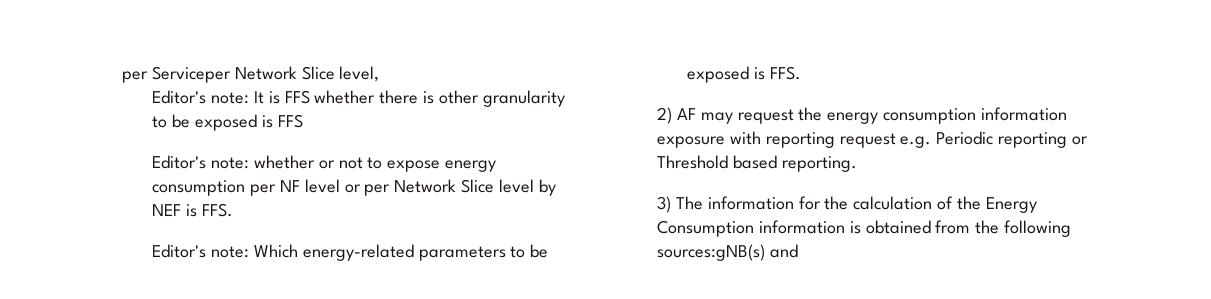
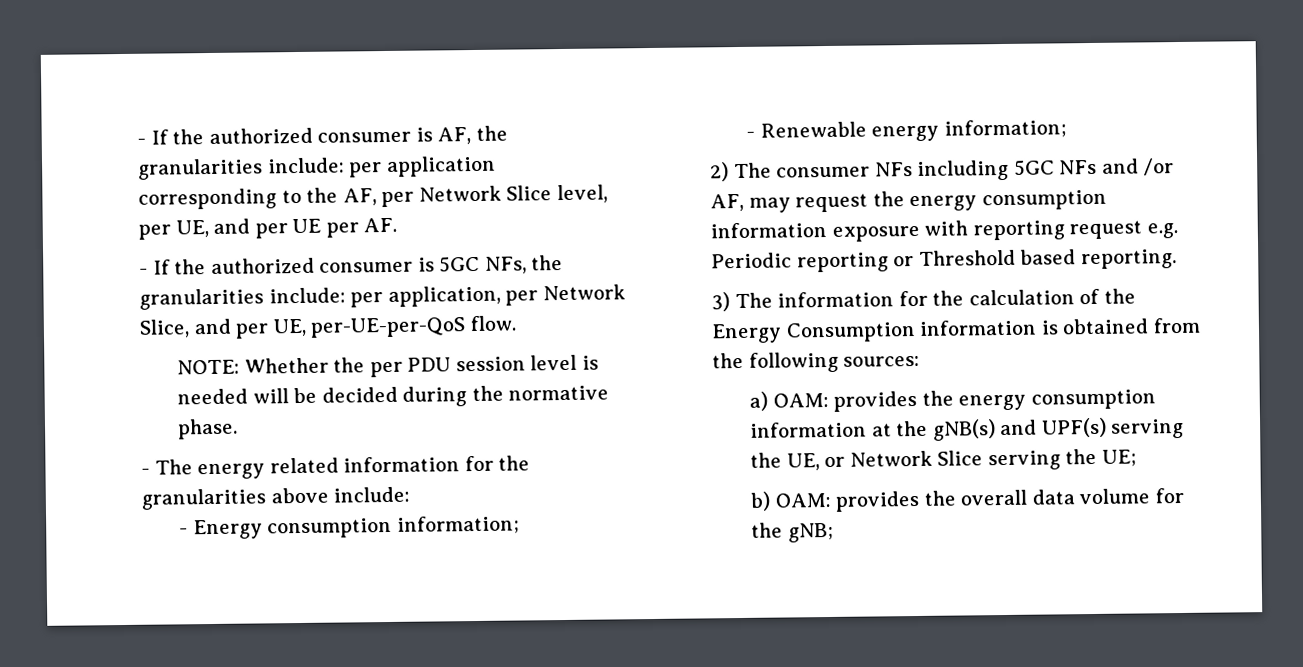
[122,66,380,83] [152,90,565,107] [152,114,303,131] [152,155,497,172] [152,179,556,196] [152,203,233,217] [152,244,549,261] [687,66,801,83] [657,107,696,124] per Serviceper Network Slice level, // Editor's note: It is FFS whether there is other granularity to be exposed is FFS // Editor's note: whether or not to expose energy consumption per NF level or per Network Slice level by NEF is FFS. // Editor's note: Which energy-related parameters to be exposed is FFS. // 2) AF -> [137,125,508,145] [137,155,496,180] [138,184,608,210] [138,217,398,240] [139,254,564,275] [139,284,626,310] [139,315,516,339] [177,354,599,378] [177,385,610,407] [177,418,239,440] [141,455,531,480] [141,486,411,510] [179,515,520,540] [746,119,1067,142] [710,158,1175,182] [710,193,745,212] - If the authorized consumer is AF, the granularities include: per application corresponding to the AF, per Network Slice level, per UE, and per UE per AF. // - If the authorized consumer is 5GC NFs, the granularities include: per application, per Network Slice, and per UE, per-UE-per-QoS flow. // NOTE: Whether the per PDU session level is needed will be decided during the normative phase. // - The energy related information for the granularities above include: // - Energy consumption information; // - Renewable energy information; // 2) The consumer NFs including 5GC NFs and /or AF,
[657,244,798,261] sources:gNB(s) and -> [843,355,921,367] [749,389,1156,412] [750,417,1185,441] [750,448,1137,471] [750,487,1184,512] [751,522,834,543] sources: // a) OAM: provides the energy consumption information at the gNB(s) and UPF(s) serving the UE, or Network Slice serving the UE; // b) OAM: provides the overall data volume for the gNB;

